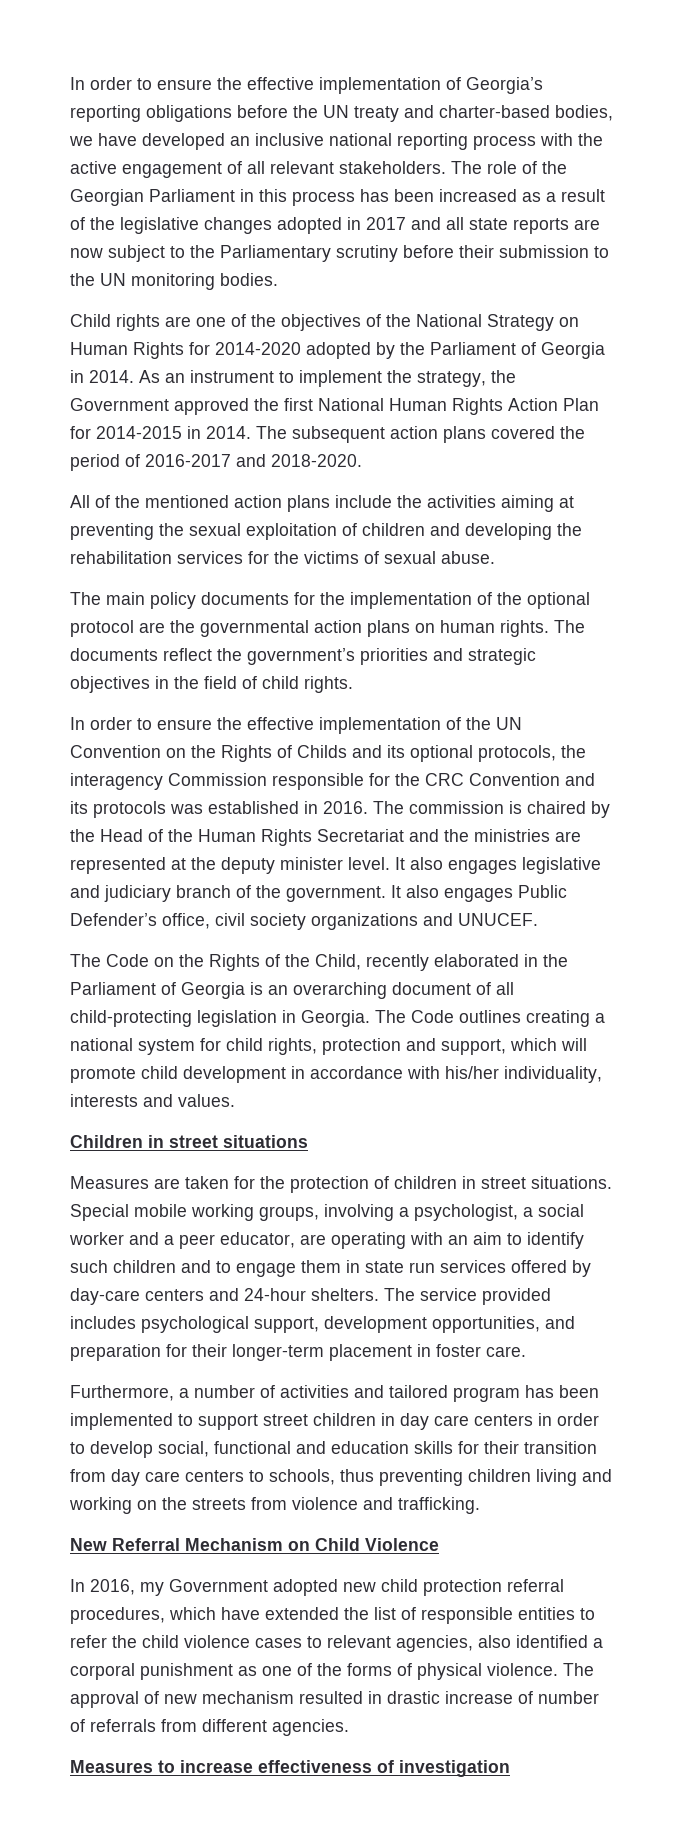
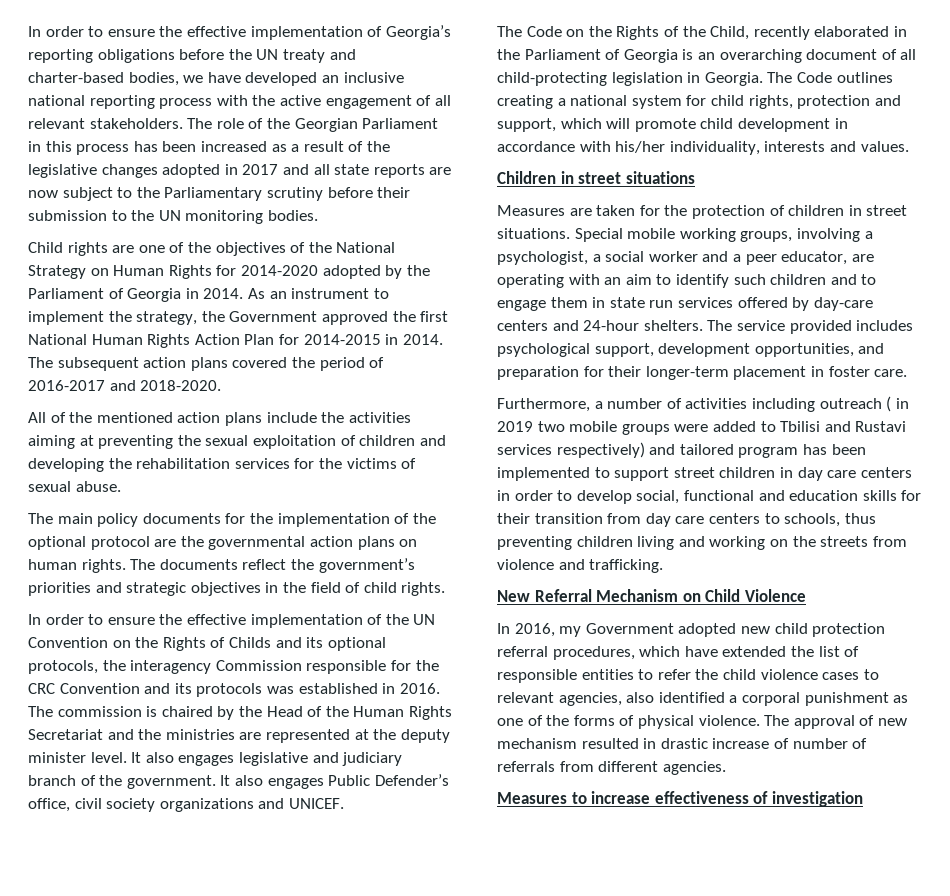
[458,913,538,926] UNUCEF. -> [288,798,344,809] UNICEF.
(349, 1391) none -> [751,396,909,412] [497,421,907,435] [497,442,645,458] including outreach ( in 2019 two mobile groups were added to Tbilisi and Rustavi services respectively)

